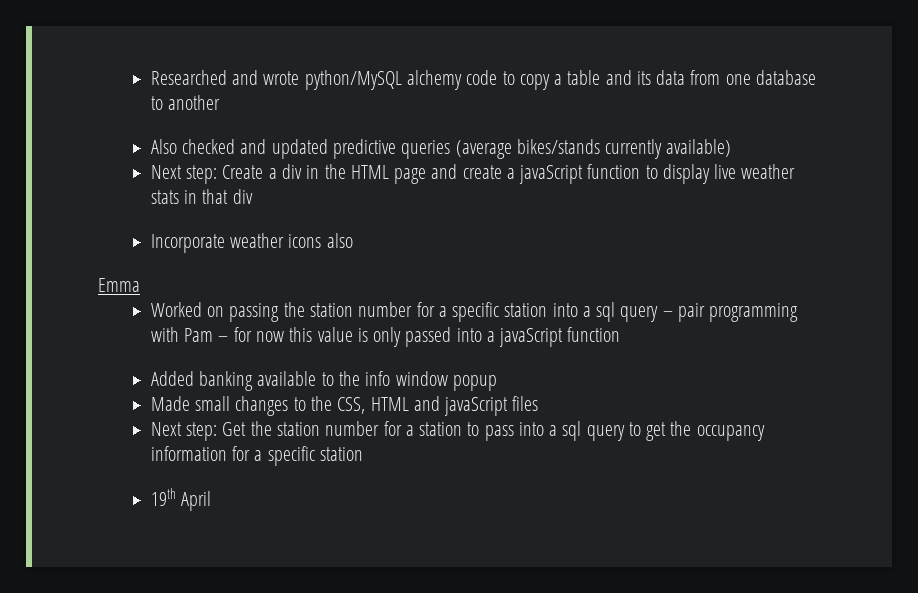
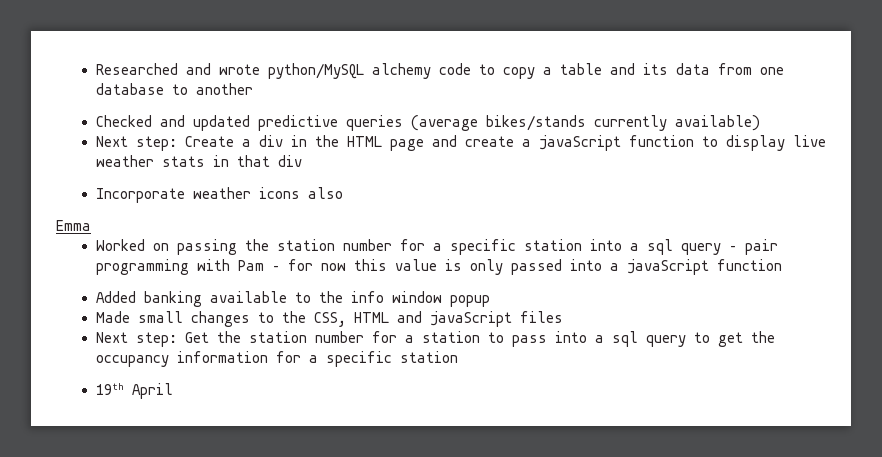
[150,139,236,154] Also checked -> [95,115,152,127] Checked

